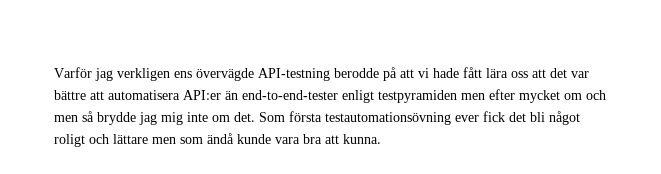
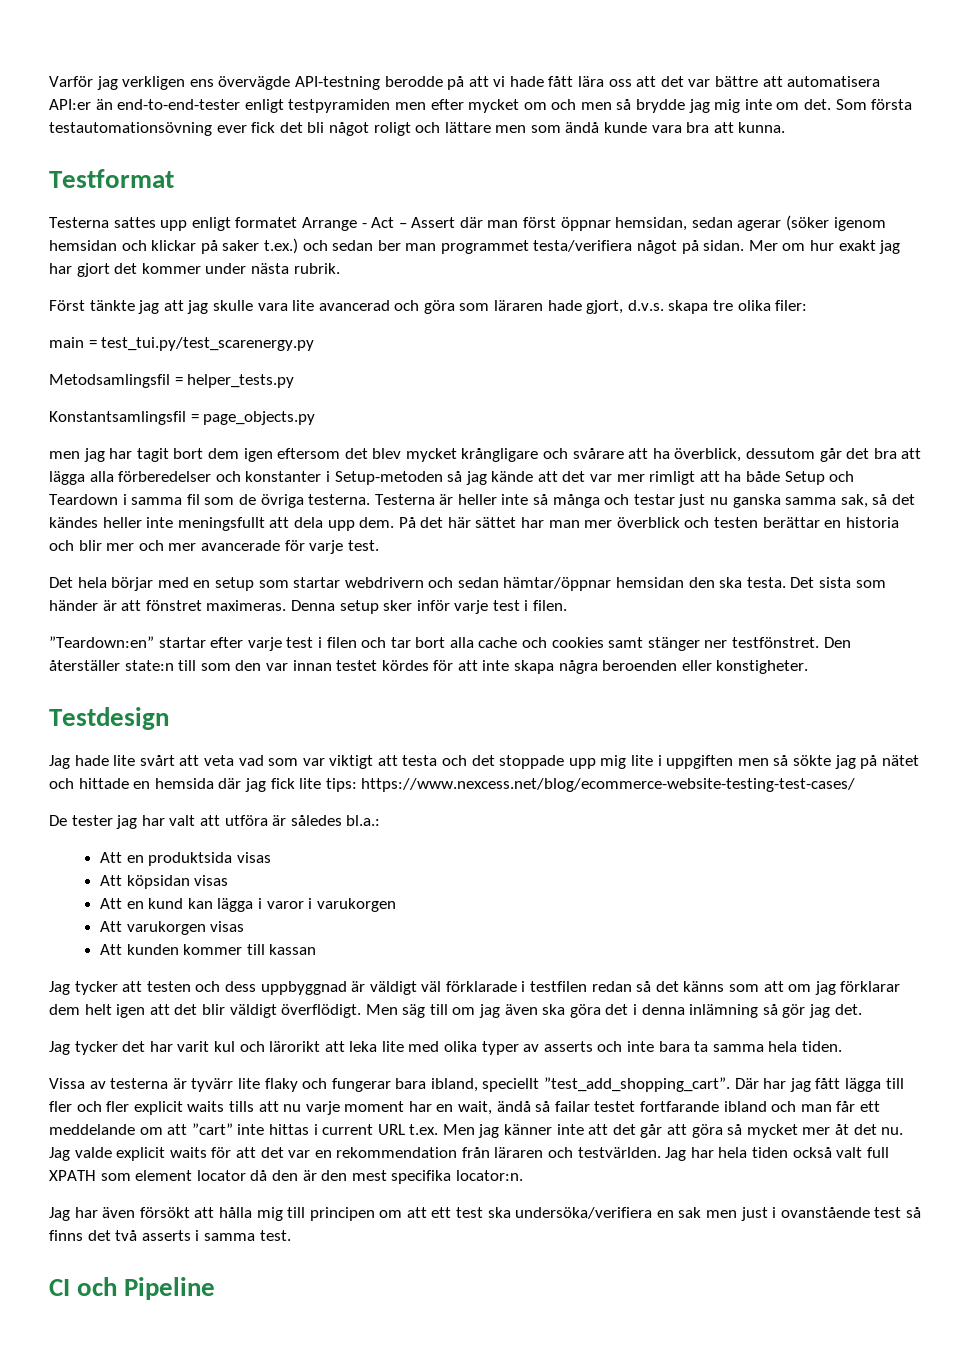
(381, 139) none -> [49,169,174,188] [49,215,886,231] [49,238,901,254] [49,263,340,277] [49,300,808,314] [49,337,315,351] [49,374,295,388] [49,411,316,425] [49,448,922,462] [49,471,855,485] [49,494,915,508] [49,517,899,531] [49,540,379,554] [49,577,886,591] [49,600,568,614] [49,636,851,651] [49,660,809,674] [49,707,169,730] [49,755,919,769] [49,778,856,792] [49,815,381,829] [100,852,271,866] [100,875,229,889] [100,898,396,912] [100,921,245,935] [100,944,317,955] [49,981,901,995] [49,1004,862,1018] [49,1041,842,1055] [49,1077,904,1092] [49,1101,880,1115] [49,1123,904,1138] [49,1147,889,1161] [49,1170,523,1184] [49,1207,921,1221] [49,1230,291,1241] [49,1277,216,1300] // Testformat // Testerna sattes upp enligt formatet Arrange - Act – Assert där man först öppnar hemsidan, sedan agerar (söker igenom hemsidan och klickar på saker t.ex.) och sedan ber man programmet testa/verifiera något på sidan. Mer om hur exakt jag har gjort det kommer under nästa rubrik. // Först tänkte jag att jag skulle vara lite avancerad och göra som läraren hade gjort, d.v.s. skapa tre olika filer: // main = test_tui.py/test_scarenergy.py // Metodsamlingsfil = helper_tests.py // Konstantsamlingsfil = page_objects.py // men jag har tagit bort dem igen eftersom det blev mycket krångligare och svårare att ha överblick, dessutom går det bra att lägga alla förberedelser och konstanter i Setup-metoden så jag kände att det var mer rimligt att ha både Setup och Teardown i samma fil som de övriga testerna. Testerna är heller inte så många och testar just nu ganska samma sak, så det kändes heller inte meningsfullt att dela upp dem. På det här sättet har man mer överblick och testen berättar en historia och blir mer och mer avancerade för varje test. // Det hela börjar med en setup som startar webdrivern och sedan hämtar/öppnar hemsidan den ska testa. Det sista som händer är att fönstret maximeras. Denna setup sker inför varje test i filen. // ”Teardown:en” startar efter varje test i filen och tar bort alla cache och cookies samt stänger ner testfönstret. Den återställer state:n till som den var innan testet kördes för att inte skapa några beroenden eller konstigheter. // Testdesign // Jag hade lite svårt att veta vad som var viktigt att testa och det stoppade upp mig lite i uppgiften men så sökte jag på nätet och hittade en hemsida där jag fick lite tips: https://www.nexcess.net/blog/ecommerce-website-testing-test-cases/ // De tester jag har valt att utföra är således bl.a.: // Att en produktsida visas // Att köpsidan visas // Att en kund kan lägga i varor i varukorgen // Att varukorgen visas // Att kunden kommer till kassan // Jag tycker att testen och dess uppbyggnad är väldigt väl förklarade i testfilen redan så det känns som att om jag förklarar dem helt igen att det blir väldigt överflödigt. Men säg till om jag även ska göra det i denna inlämning så gör jag det. // Jag tycker det har varit kul och lärorikt att leka lite med olika typer av asserts och inte bara ta samma hela tiden. // Vissa av testerna är tyvärr lite flaky och fungerar bara ibland, speciellt ”test_add_shopping_cart”. Där har jag fått lägga till fler och fler explicit waits tills att nu varje moment har en wait, ändå så failar testet fortfarande ibland och man får ett meddelande om att ”cart” inte hittas i current URL t.ex. Men jag känner inte att det går att göra så mycket mer åt det nu. Jag valde explicit waits för att det var en rekommendation från läraren och testvärlden. Jag har hela tiden också valt full XPATH som element locator då den är den mest specifika locator:n. // Jag har även försökt att hålla mig till principen om att ett test ska undersöka/verifiera en sak men just i ovanstående test så finns det två asserts i samma test. // CI och Pipeline

